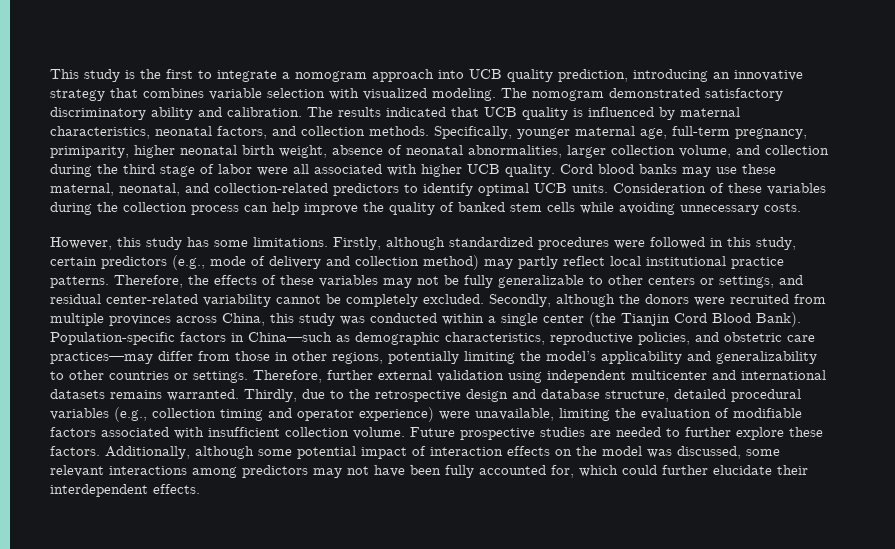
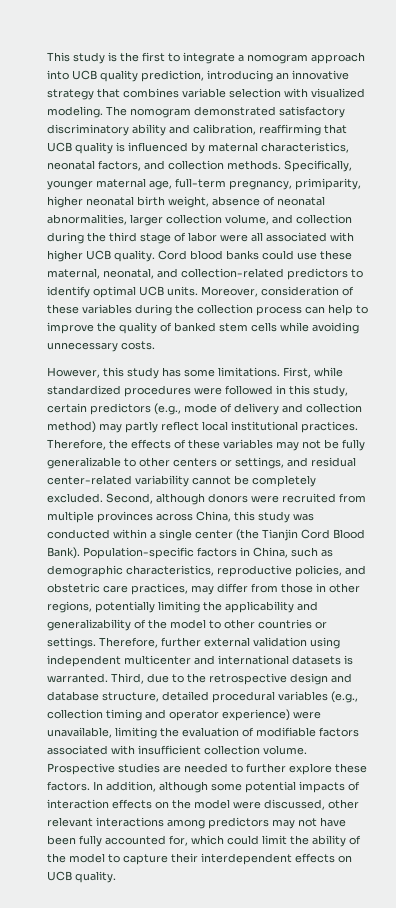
[227,107,446,117] calibration. The results indicated -> [193,124,321,136] calibration, reaffirming
[682,167,711,177] may -> [262,250,294,260] could
[613,183,706,193] Consideration -> [201,286,339,297] Moreover, consideration
(299, 208) none -> [356,305,368,314] to
[333,237,445,250] Firstly, although -> [283,367,343,378] First, while
[731,257,784,269] [50,276,109,288] practice patterns. -> [301,421,358,433] practices.
[489,294,640,307] Secondly, although the -> [106,493,205,505] Second, although
[248,332,332,342] China—such -> [253,547,318,558] China, such
[50,352,153,364] practices—may -> [131,583,214,595] practices, may
[546,351,596,361] model’s -> (222, 606) none
(817, 357) none -> [134,619,206,629] of the model
[110,389,297,402] remains warranted. Thirdly, -> [344,655,353,665] [47,673,144,684] is warranted. Third,
[410,427,535,440] Future prospective -> [47,763,115,775] Prospective
[105,446,190,459] Additionally, -> [93,781,156,792] In addition,
[361,447,407,459] impact -> [299,781,345,793] impacts
[647,446,780,459] was discussed, some -> [233,799,359,810] were discussed, other
[662,465,808,475] [50,484,200,497] further elucidate their interdependent effects. -> [262,835,361,847] [47,853,352,865] [47,871,116,883] limit the ability of the model to capture their interdependent effects on UCB quality.

